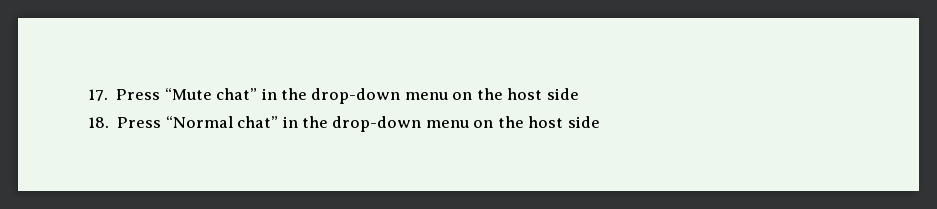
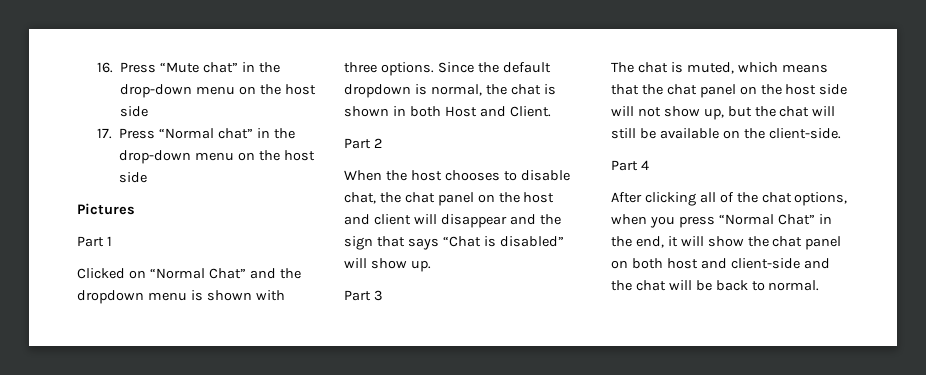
[87,89,108,101] 17. -> [96,62,113,73] 16.
[87,117,109,128] 18. -> [96,128,112,139] 17.
(600, 122) none -> [77,203,135,215] [77,236,112,247] [77,268,301,279] [77,290,285,304] [344,62,551,76] [344,84,556,98] [344,106,551,117] [344,138,382,149] [344,170,570,181] [344,192,555,206] [344,214,561,228] [344,236,564,250] [344,258,431,272] [344,290,383,301] [611,62,828,74] [611,84,848,98] [611,106,836,120] [611,128,841,139] [611,160,649,171] [611,192,848,206] [611,214,832,228] [611,236,842,250] [611,258,830,269] [611,280,820,291] // Pictures // Part 1 // Clicked on “Normal Chat” and the dropdown menu is shown with three options. Since the default dropdown is normal, the chat is shown in both Host and Client. // Part 2 // When the host chooses to disable chat, the chat panel on the host and client will disappear and the sign that says “Chat is disabled” will show up. // Part 3 // The chat is muted, which means that the chat panel on the host side will not show up, but the chat will still be available on the client-side. // Part 4 // After clicking all of the chat options, when you press “Normal Chat” in the end, it will show the chat panel on both host and client-side and the chat will be back to normal.

